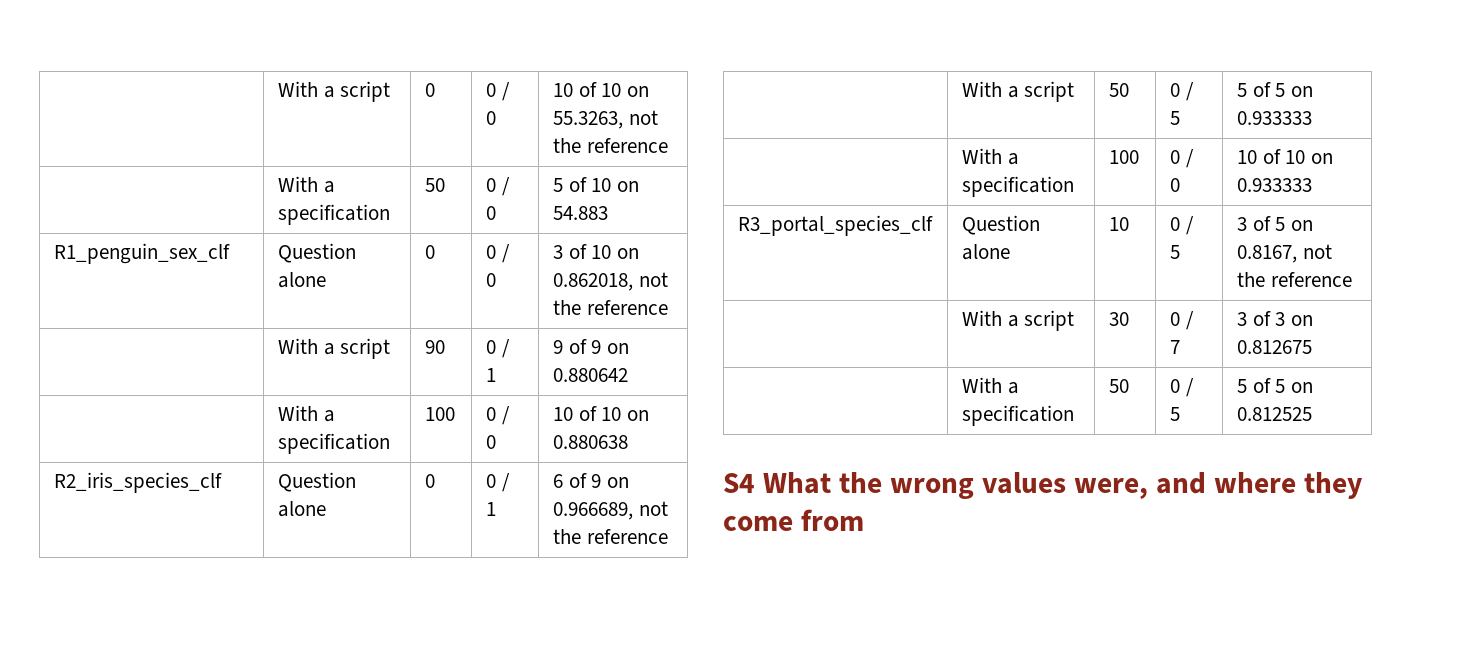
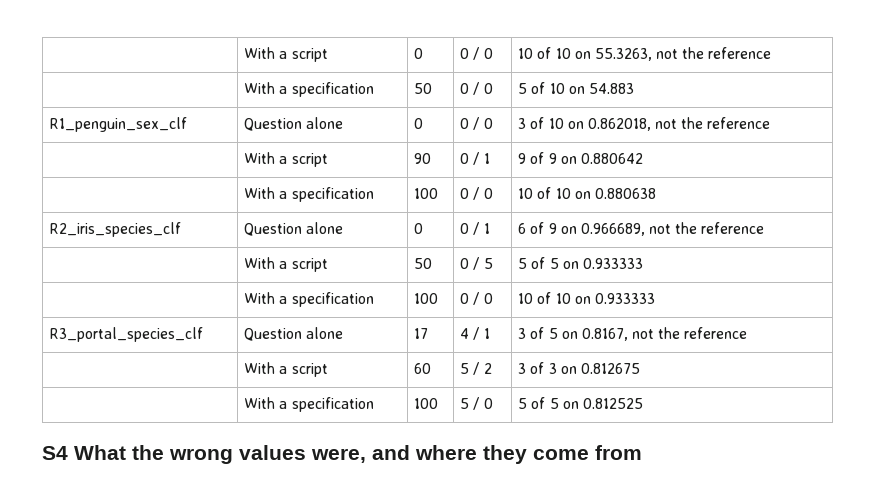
[1108,217,1129,231] [1169,216,1194,235] [1169,245,1180,259] 10 | 0 / 5 -> [414,328,429,339] [460,327,490,340] 17 | 4 / 1
[1108,312,1129,326] [1169,311,1194,330] [1169,340,1180,354] 30 | 0 / 7 -> [414,363,432,374] [460,362,492,375] 60 | 5 / 2
[1108,379,1129,393] [1169,378,1194,397] [1169,407,1180,421] 50 | 0 / 5 -> [414,398,439,409] [460,397,493,410] 100 | 5 / 0

